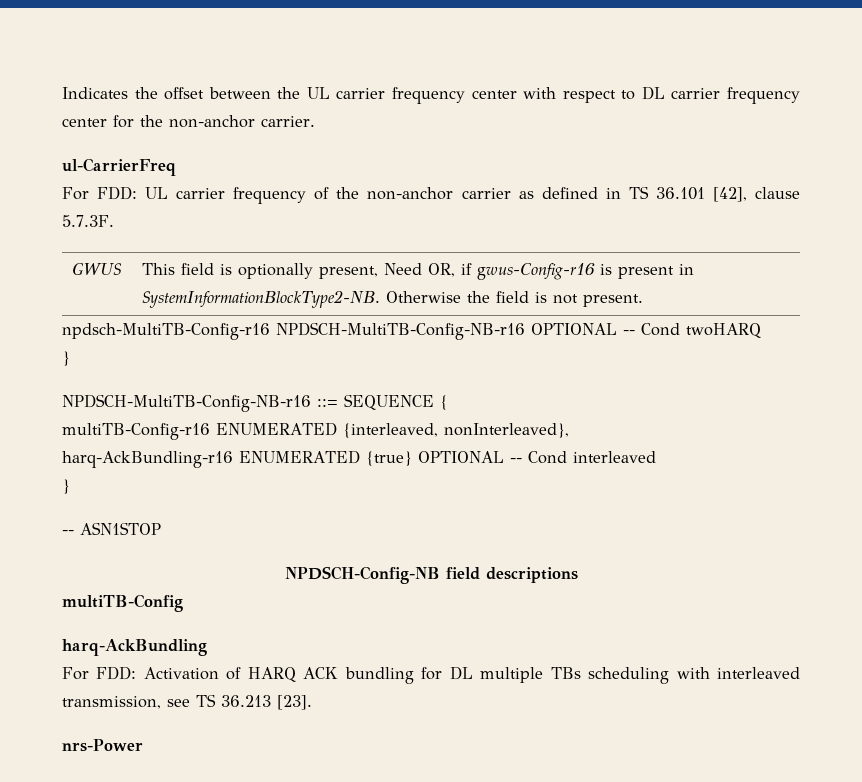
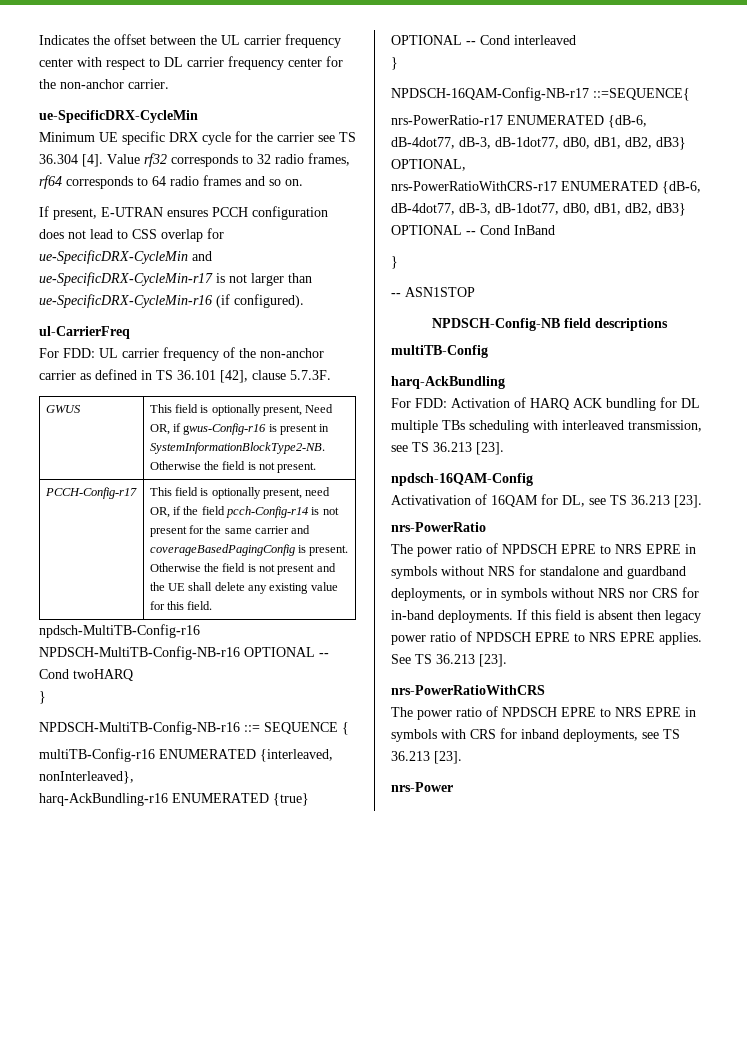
(315, 121) none -> [39,110,198,123] [39,131,356,145] [39,153,350,167] [39,175,303,189] [39,206,328,220] [39,228,224,242] [39,250,212,264] [39,272,312,286] [39,294,304,308] // ue-SpecificDRX-CycleMin // Minimum UE specific DRX cycle for the carrier see TS 36.304 [4]. Value rf32 corresponds to 32 radio frames, rf64 corresponds to 64 radio frames and so on. // If present, E-UTRAN ensures PCCH configuration does not lead to CSS overlap for ue-SpecificDRX-CycleMin and ue-SpecificDRX-CycleMin-r17 is not larger than ue-SpecificDRX-CycleMin-r16 (if configured).
(644, 300) none -> [44,487,137,499] [149,487,331,499] [149,506,339,518] [149,525,311,537] [149,544,349,556] [149,563,336,575] [149,582,338,594] [149,601,213,610] // PCCH-Config-r17 | This field is optionally present, need OR, if the field pcch-Config-r14 is not present for the same carrier and coverageBasedPagingConfig is present. Otherwise the field is not present and the UE shall delete any existing value for this field.
(70, 486) none -> [391,87,690,101] [391,115,647,128] [391,137,686,150] [391,159,466,171] [391,181,701,194] [391,203,686,216] [391,225,555,235] [391,256,398,269] // NPDSCH-16QAM-Config-NB-r17 ::=SEQUENCE{ // nrs-PowerRatio-r17 ENUMERATED {dB-6, dB-4dot77, dB-3, dB-1dot77, dB0, dB1, dB2, dB3} OPTIONAL, // nrs-PowerRatioWithCRS-r17 ENUMERATED {dB-6, dB-4dot77, dB-3, dB-1dot77, dB0, dB1, dB2, dB3} OPTIONAL -- Cond InBand // }
(312, 702) none -> [391,473,533,486] [391,494,702,508] [391,522,486,532] [391,543,696,557] [391,565,686,579] [391,587,699,601] [391,609,701,623] [391,631,702,645] [391,654,507,667] [391,685,545,695] [391,706,696,720] [391,728,680,742] [391,751,462,764] // npdsch-16QAM-Config // Activativation of 16QAM for DL, see TS 36.213 [23]. // nrs-PowerRatio // The power ratio of NPDSCH EPRE to NRS EPRE in symbols without NRS for standalone and guardband deployments, or in symbols without NRS nor CRS for in-band deployments. If this field is absent then legacy power ratio of NPDSCH EPRE to NRS EPRE applies. See TS 36.213 [23]. // nrs-PowerRatioWithCRS // The power ratio of NPDSCH EPRE to NRS EPRE in symbols with CRS for inband deployments, see TS 36.213 [23].

